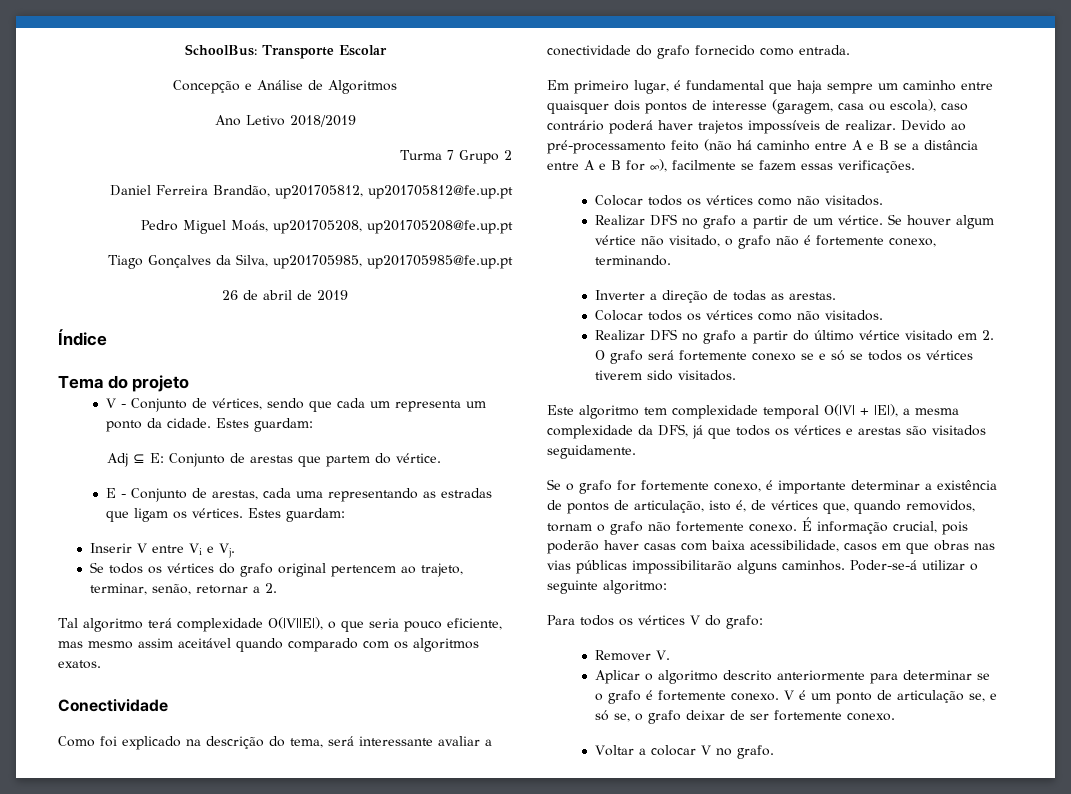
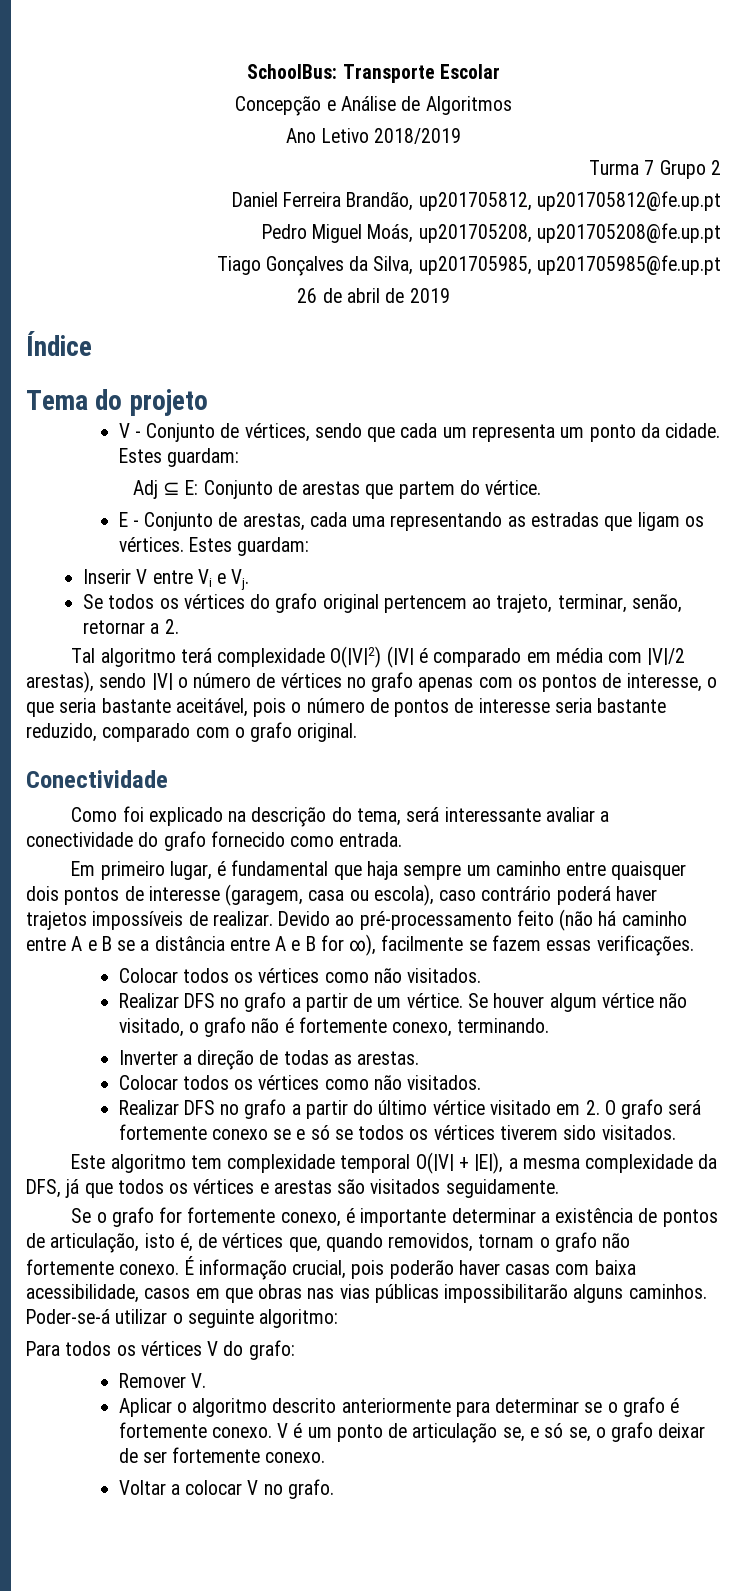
[267,617,502,632] [58,638,479,652] [58,660,101,669] O(|V||E|), o que seria pouco eficiente, mas mesmo assim aceitável quando comparado com os algoritmos exatos. -> [330,646,686,668] [26,671,717,693] [26,698,667,717] [26,722,358,742] O(|V|2) (|V| é comparado em média com |V|/2 arestas), sendo |V| o número de vértices no grafo apenas com os pontos de interesse, o que seria bastante aceitável, pois o número de pontos de interesse seria bastante reduzido, comparado com o grafo original.

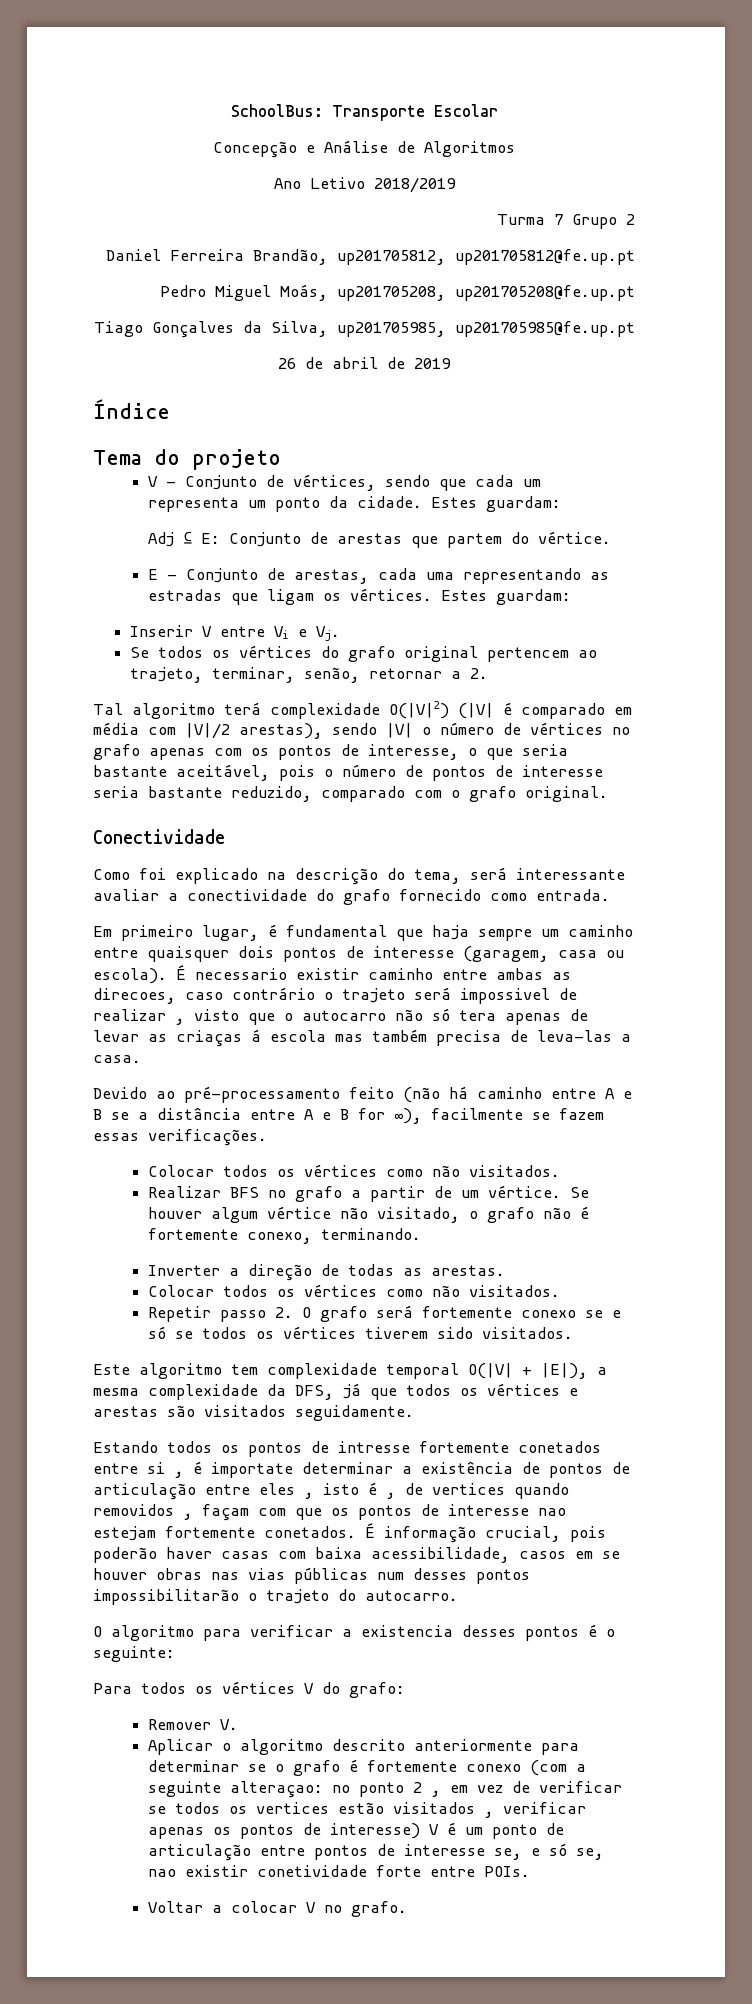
[373,884,657,906] [26,911,273,930] escola), caso contrário poderá haver trajetos impossíveis de realizar. -> [93,965,571,984] [93,987,577,1004] [93,1008,588,1025] [93,1029,631,1047] [93,1055,141,1063] escola). É necessario existir caminho entre ambas as direcoes, caso contrário o trajeto será impossivel de realizar , visto que o autocarro não só tera apenas de levar as criaças á escola mas também precisa de leva-las a casa. //
[183,993,215,1008] DFS -> [229,1187,259,1198] BFS
[118,1099,581,1119] Realizar DFS no grafo a partir do último vértice visitado em -> [147,1306,266,1322] Repetir passo
[71,1207,447,1227] Se o grafo for fortemente conexo, é importante -> [93,1441,601,1457] [93,1461,293,1478] Estando todos os pontos de intresse fortemente conetados entre si , é importate
[50,1232,631,1253] [26,1259,180,1275] articulação, isto é, de vértices que, quando removidos, tornam o grafo não fortemente conexo. -> [93,1482,569,1500] [93,1504,566,1521] [93,1526,356,1541] articulação entre eles , isto é , de vertices quando removidos , façam com que os pontos de interesse nao estejam fortemente conetados.
[224,1288,253,1303] que -> [602,1551,620,1559] [93,1568,147,1580] se houver
[444,1284,707,1303] [26,1309,339,1328] impossibilitarão alguns caminhos. Poder-se-á utilizar o seguinte algoritmo: -> [377,1568,530,1584] [93,1589,458,1605] [93,1624,615,1641] [93,1646,175,1662] num desses pontos impossibilitarão o trajeto do autocarro. // O algoritmo para verificar a existencia desses pontos é o seguinte:
[211,1427,272,1438] conexo. -> [465,1760,586,1776] [147,1781,622,1798] [147,1802,586,1818] [147,1823,420,1839] conexo (com a seguinte alteraçao: no ponto 2 , em vez de verificar se todos os vertices estão visitados , verificar apenas os pontos de interesse)
[502,1422,706,1442] [118,1447,326,1463] se, e só se, o grafo deixar de ser fortemente conexo. -> [259,1843,604,1860] [147,1865,530,1877] entre pontos de interesse se, e só se, nao existir conetividade forte entre POIs.

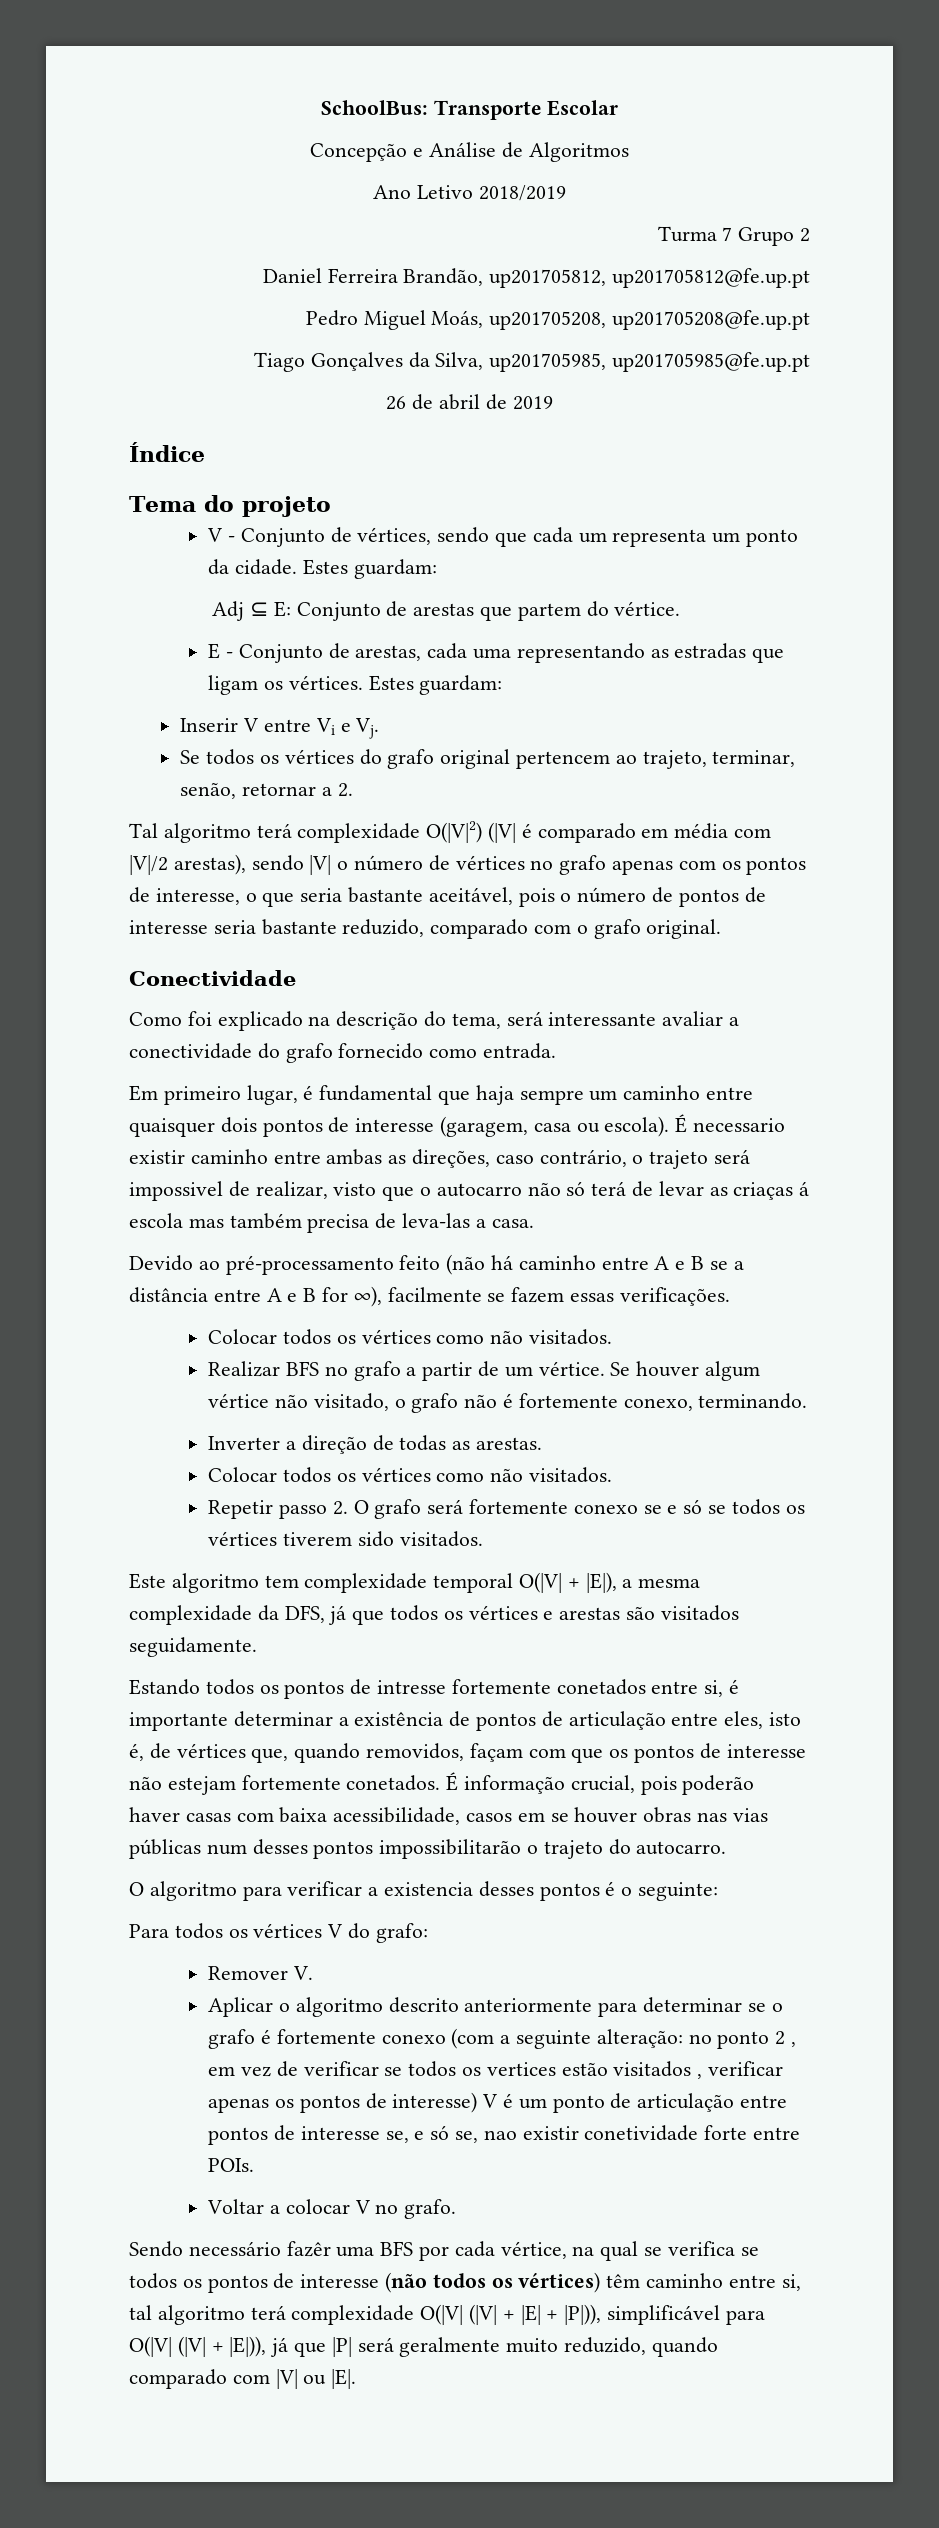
[93,987,315,1004] direcoes, caso contrário -> [412,1149,627,1168] direções, caso contrário,
[93,1009,185,1025] realizar , -> [255,1181,328,1199] realizar,
[459,1010,561,1025] tera apenas -> [591,1181,627,1196] terá
[147,1461,293,1478] si , é importate -> [704,1679,740,1697] [129,1712,228,1731] si, é importante
[259,1482,569,1499] [93,1504,193,1520] eles , isto é , de vertices quando removidos , -> [724,1711,802,1729] [129,1743,465,1763] eles, isto é, de vértices que, quando removidos,
[538,1508,566,1516] nao -> [129,1776,162,1790] não
[229,1781,323,1798] alteraçao: -> [596,2029,683,2048] alteração:
(407, 1909) none -> [129,2241,759,2261] [129,2272,801,2293] [129,2304,765,2325] [129,2336,718,2357] [129,2369,357,2389] // Sendo necessário fazêr uma BFS por cada vértice, na qual se verifica se todos os pontos de interesse (não todos os vértices) têm caminho entre si, tal algoritmo terá complexidade O(|V| (|V| + |E| + |P|)), simplificável para O(|V| (|V| + |E|)), já que |P| será geralmente muito reduzido, quando comparado com |V| ou |E|.

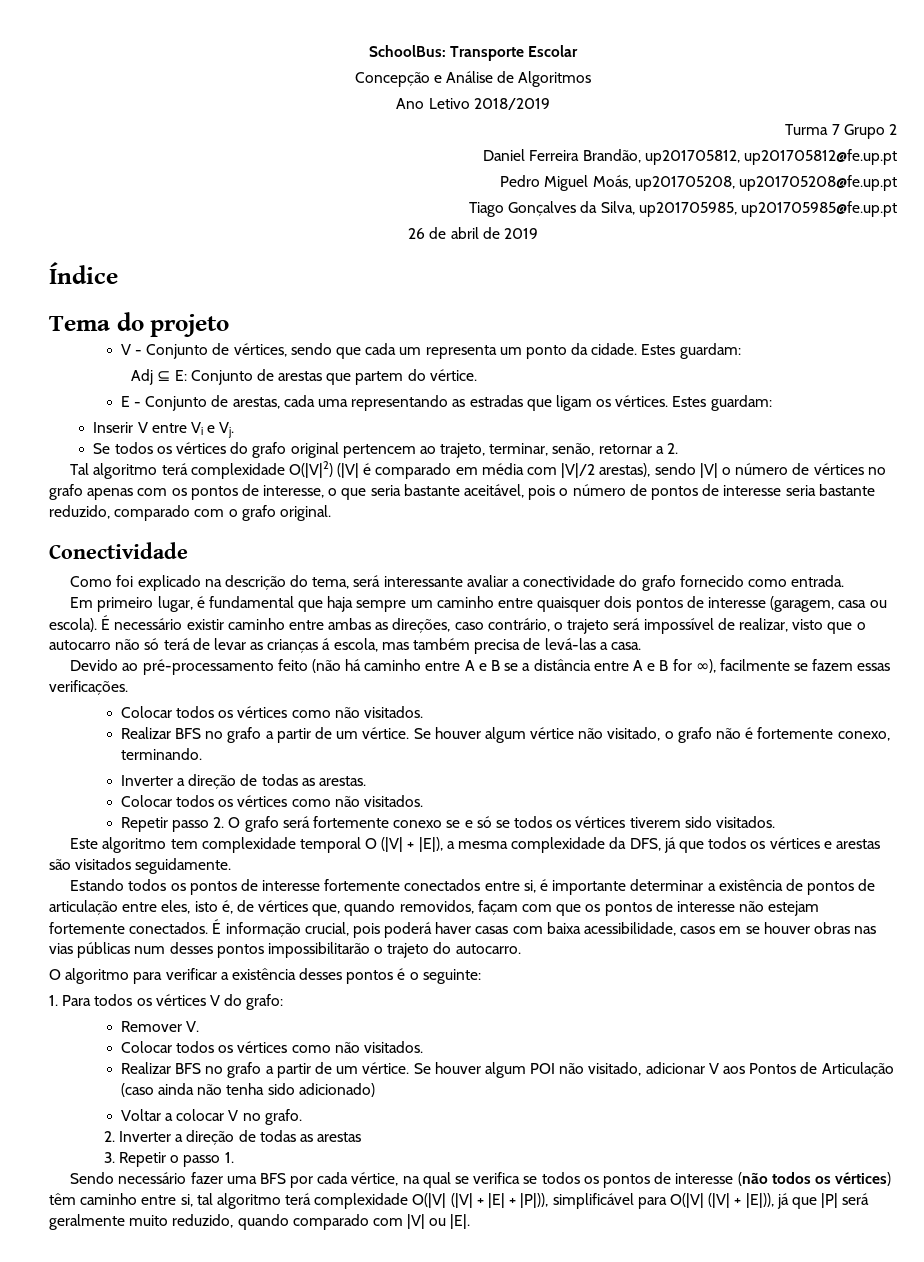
[693,1118,786,1132] necessario -> [114,618,183,630] necessário
[129,1181,223,1201] impossivel -> [643,618,714,634] impossível
[733,1181,810,1200] [129,1213,183,1228] criaças á escola -> [267,638,378,653] crianças á escola,
[402,1213,471,1228] leva-las -> [544,638,596,650] levá-las
[519,1572,563,1593] O(|V| -> [365,837,404,852] O (|V|
[377,1679,646,1695] intresse fortemente conetados -> [262,879,481,891] interesse fortemente conectados
[346,1775,441,1791] conetados. -> [129,922,209,934] conectados.
[682,1775,755,1795] poderão -> [384,922,433,938] poderá
[384,1882,474,1896] existencia -> [231,968,296,980] existência
(719, 1891) none -> [49,995,58,1006] 1.
[208,1997,783,2017] [208,2028,796,2049] [208,2061,783,2079] [208,2092,787,2113] [208,2125,800,2145] [208,2158,255,2172] Aplicar o algoritmo descrito anteriormente para determinar se o grafo é fortemente conexo (com a seguinte alteração: no ponto 2 , em vez de verificar se todos os vertices estão visitados , verificar apenas os pontos de interesse) V é um ponto de articulação entre pontos de interesse se, e só se, nao existir conetividade forte entre POIs. -> [120,1041,423,1053] [120,1062,894,1078] [120,1083,375,1097] Colocar todos os vértices como não visitados. // Realizar BFS no grafo a partir de um vértice. Se houver algum POI não visitado, adicionar V aos Pontos de Articulação (caso ainda não tenha sido adicionado)
(457, 2209) none -> [103,1130,362,1145] [103,1152,234,1167] // 2. Inverter a direção de todas as arestas // 3. Repetir o passo 1.
[286,2241,331,2257] fazêr -> [190,1172,223,1184] fazer

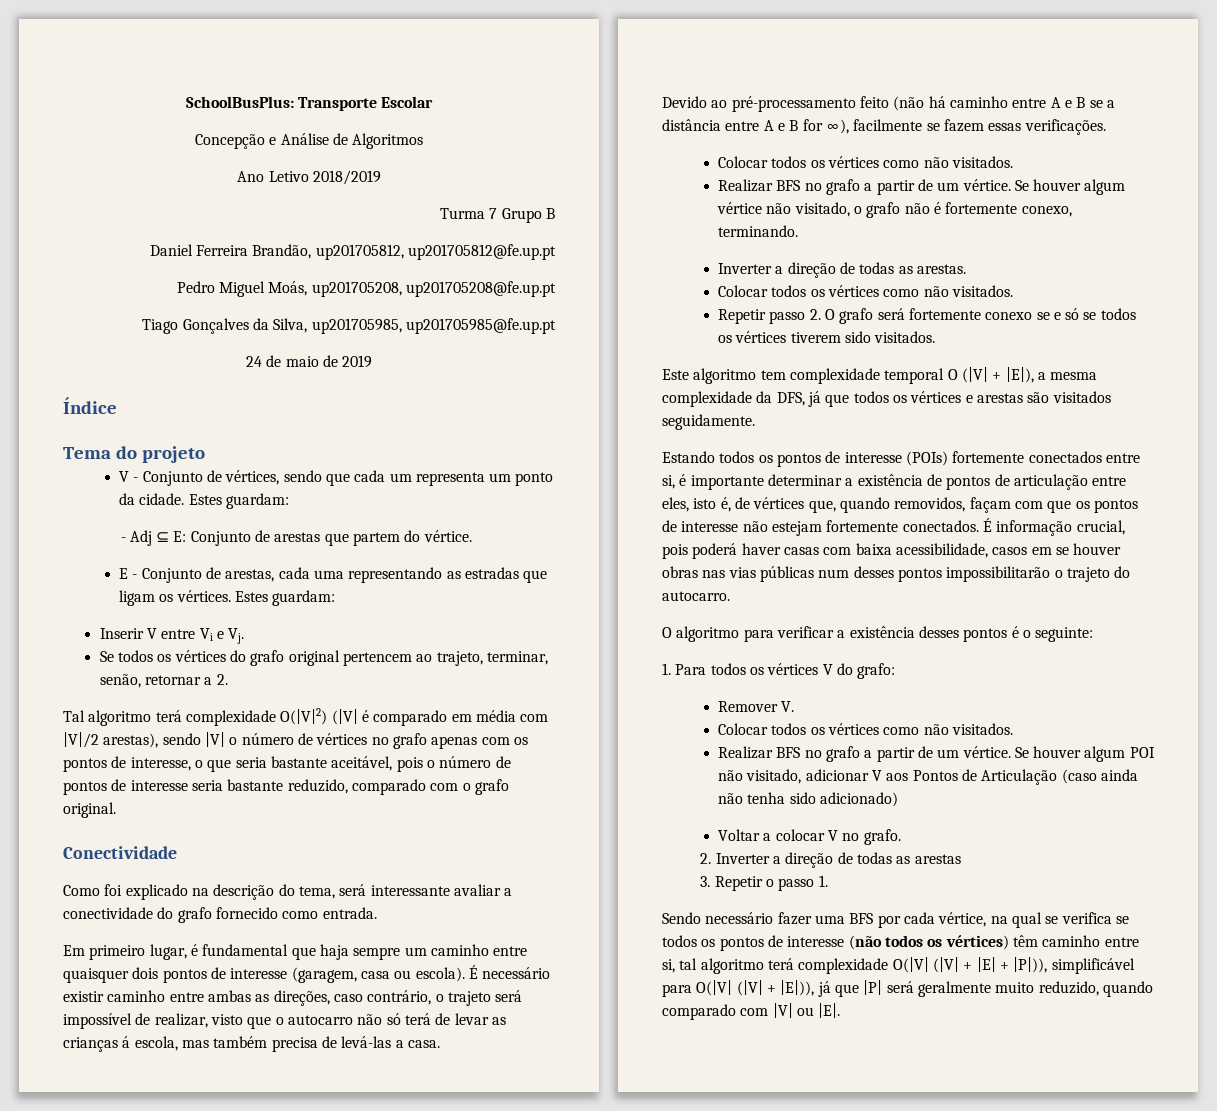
[368,45,446,57] SchoolBus: -> [185,96,294,108] SchoolBusPlus:
[888,124,897,135] 2 -> [546,208,555,219] B
[408,227,479,239] 26 de abril -> [245,355,319,367] 24 de maio
(741, 351) none -> [120,537,126,542] -
(321, 885) none -> [905,451,948,466] (POIs)

